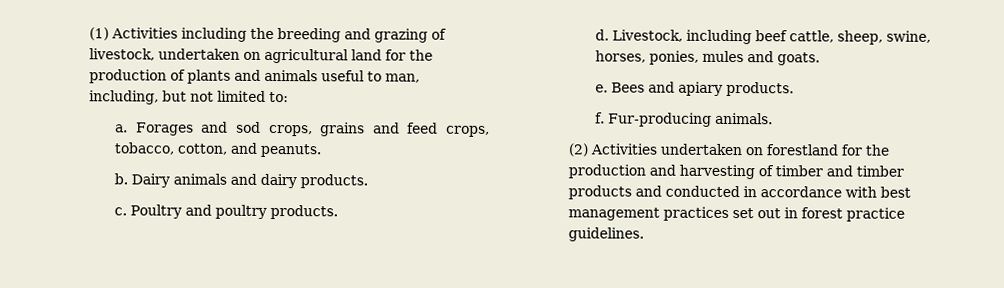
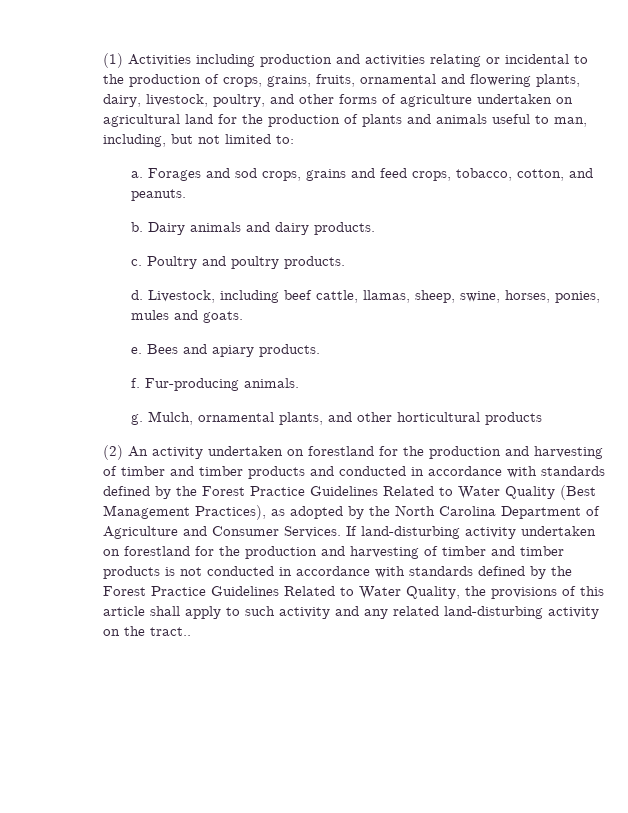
[249,27,447,43] [88,48,155,61] the breeding and grazing of livestock, -> [260,54,589,67] [103,74,581,87] [103,94,473,107] production and activities relating or incidental to the production of crops, grains, fruits, ornamental and flowering plants, dairy, livestock, poultry, and other forms of agriculture
(835, 36) none -> [362,290,410,303] llamas,
(774, 118) none -> [130,411,542,425] // g. Mulch, ornamental plants, and other horticultural products
[589,143,658,155] Activities -> [128,446,204,459] An activity
[879,186,911,198] [567,206,905,222] [567,227,644,242] best management practices set out in forest practice guidelines. -> [541,466,606,476] [103,485,597,500] [103,505,601,520] [103,526,597,539] [103,546,565,559] [103,566,573,579] [103,586,605,599] [103,606,600,619] [103,626,192,636] standards defined by the Forest Practice Guidelines Related to Water Quality (Best Management Practices), as adopted by the North Carolina Department of Agriculture and Consumer Services. If land-disturbing activity undertaken on forestland for the production and harvesting of timber and timber products is not conducted in accordance with standards defined by the Forest Practice Guidelines Related to Water Quality, the provisions of this article shall apply to such activity and any related land-disturbing activity on the tract..

